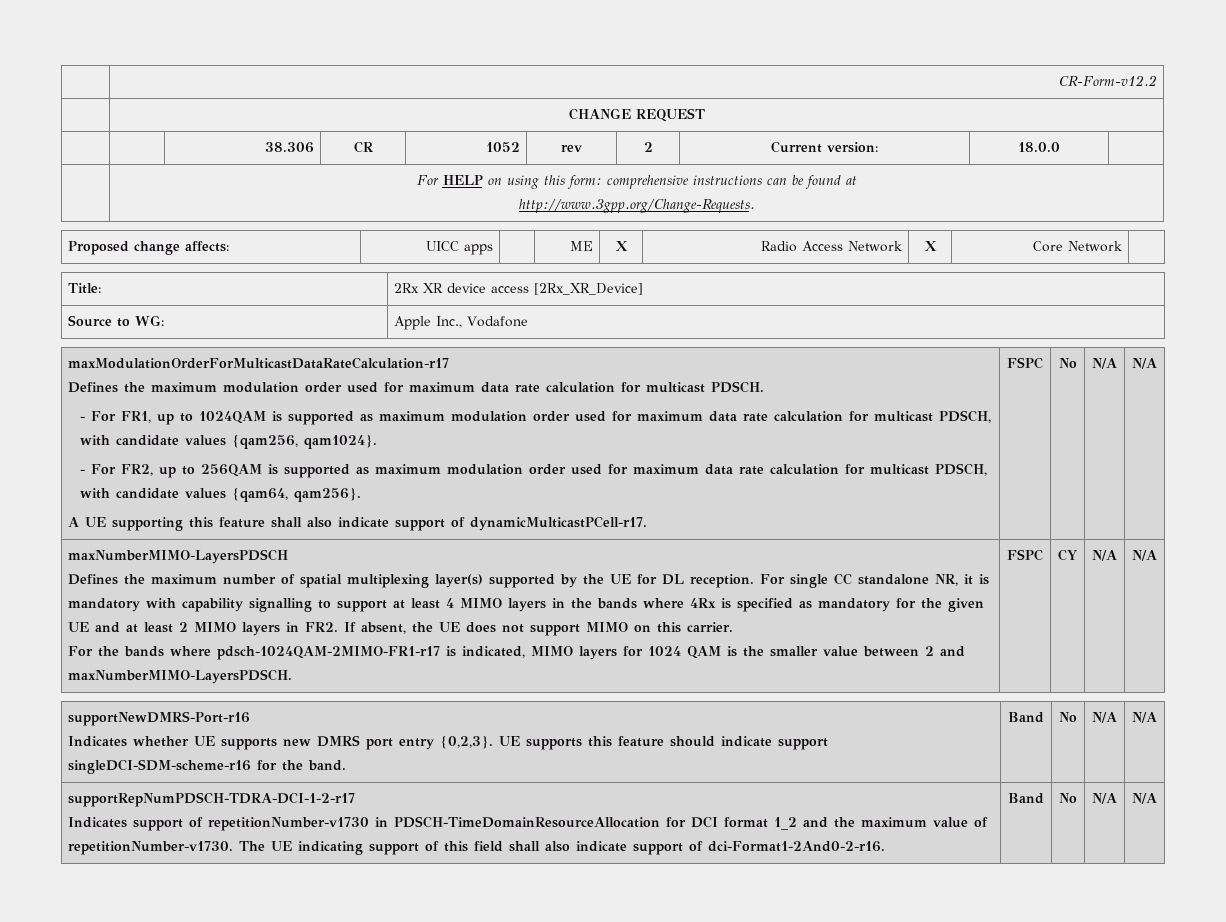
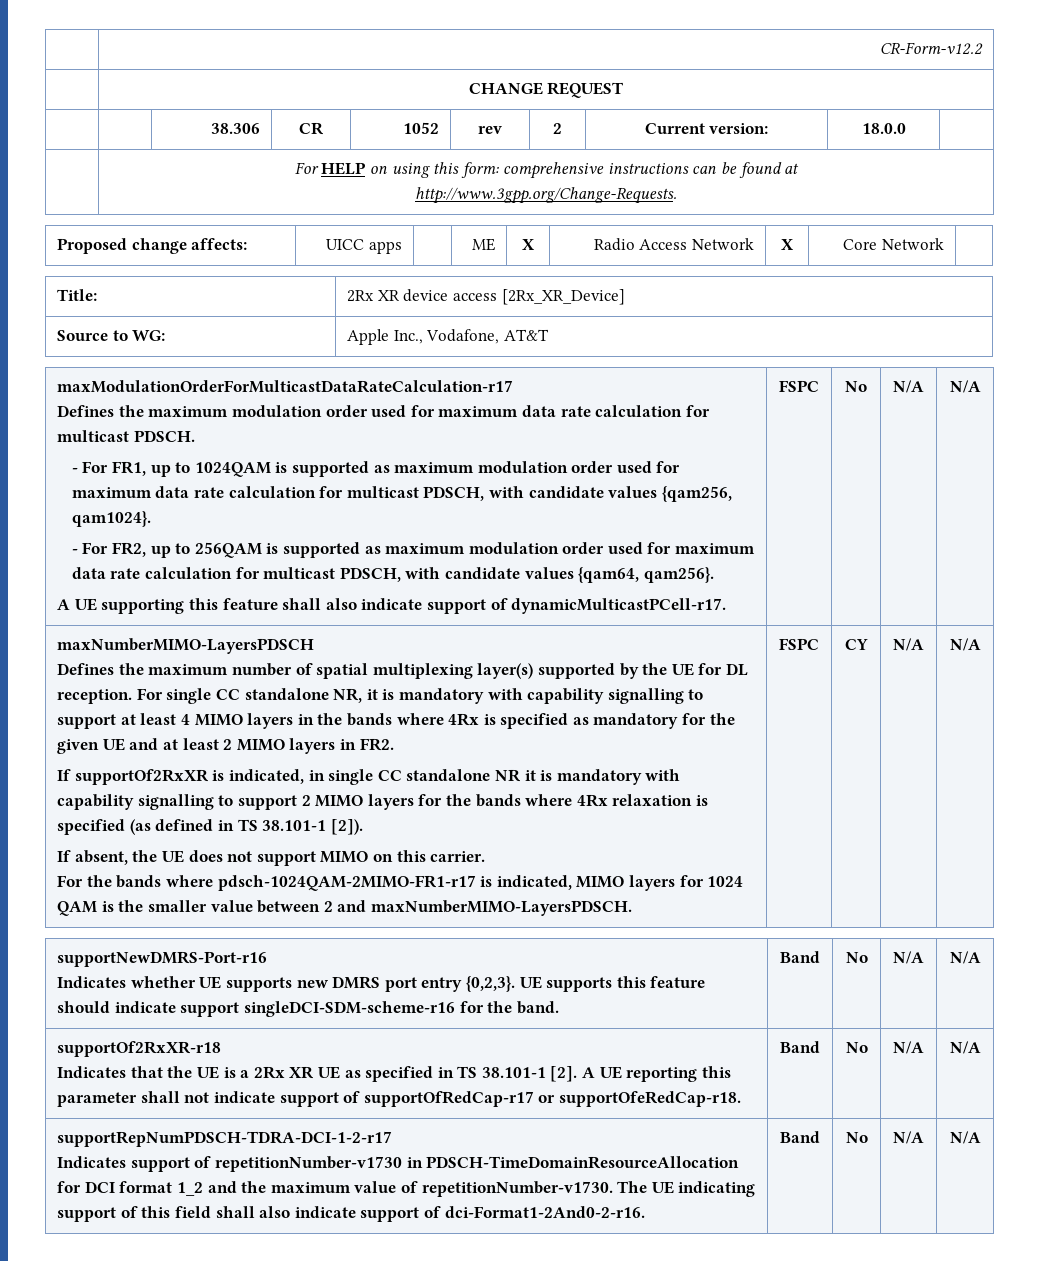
[466,316,528,327] Vodafone -> [426,329,549,344] Vodafone, AT&T
(338, 627) none -> [57,769,681,785] [57,794,708,810] [57,819,363,835] // If supportOf2RxXR is indicated, in single CC standalone NR it is mandatory with capability signalling to support 2 MIMO layers for the bands where 4Rx relaxation is specified (as defined in TS 38.101-1 [2]). //
(1157, 717) none -> [57,1041,222,1057] [57,1066,731,1082] [57,1091,741,1107] [780,1041,820,1053] [845,1042,868,1053] [893,1041,924,1054] [949,1041,981,1054] // supportOf2RxXR-r18 // Indicates that the UE is a 2Rx XR UE as specified in TS 38.101-1 [2]. A UE reporting this parameter shall not indicate support of supportOfRedCap-r17 or supportOfeRedCap-r18. | Band | No | N/A | N/A

